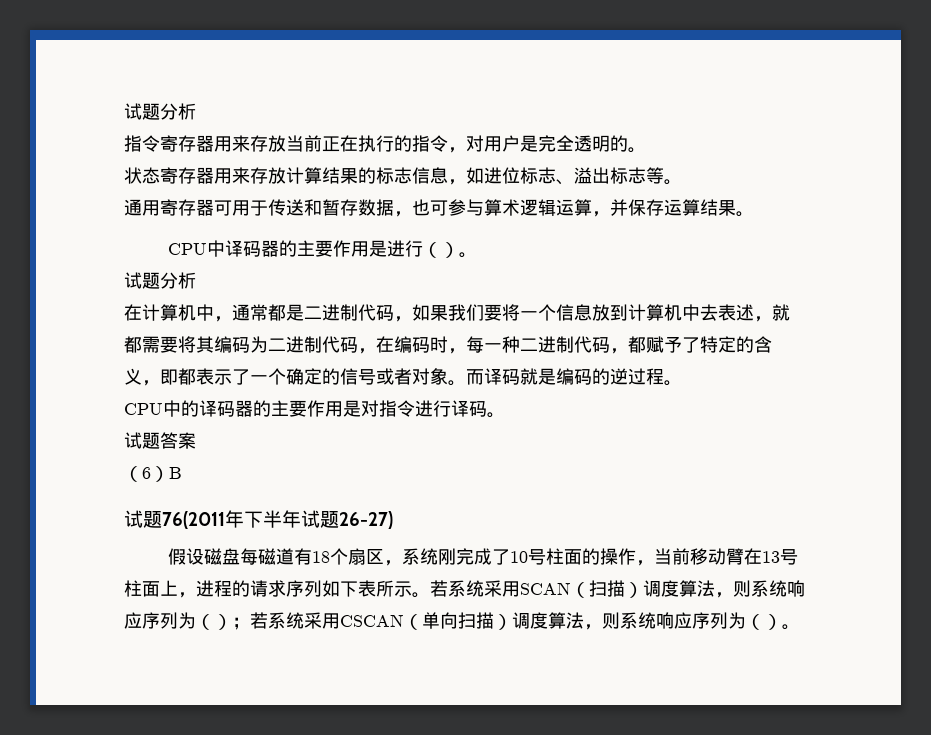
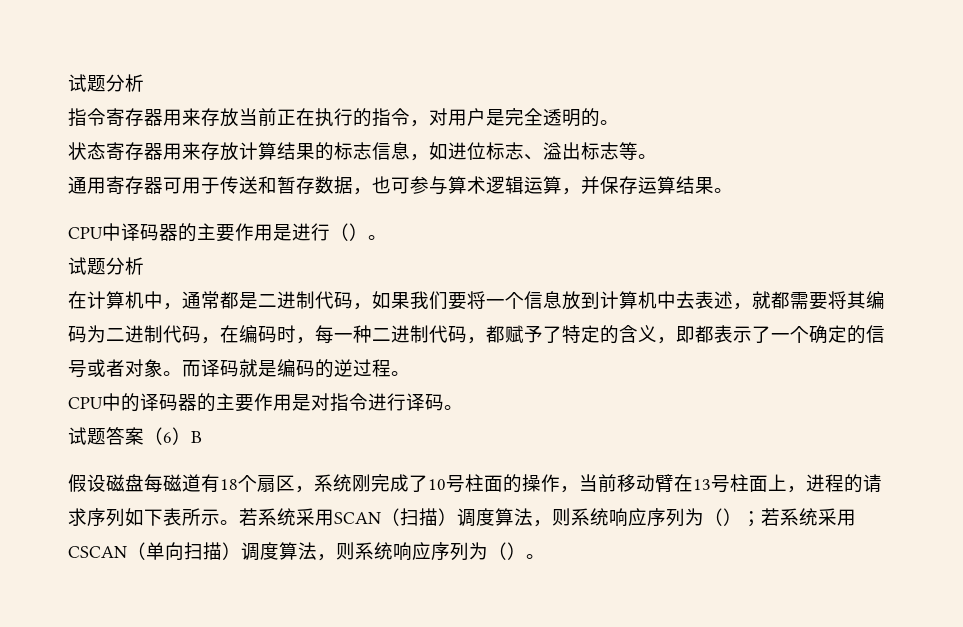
(196, 440) // -> (144, 436) none
[124,510,393,529] // 试题76(2011年下半年试题26-27) -> (202, 437) none

